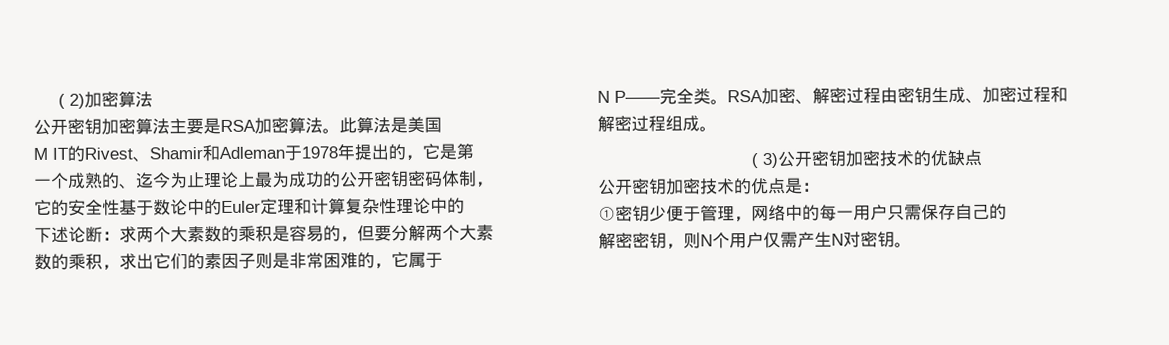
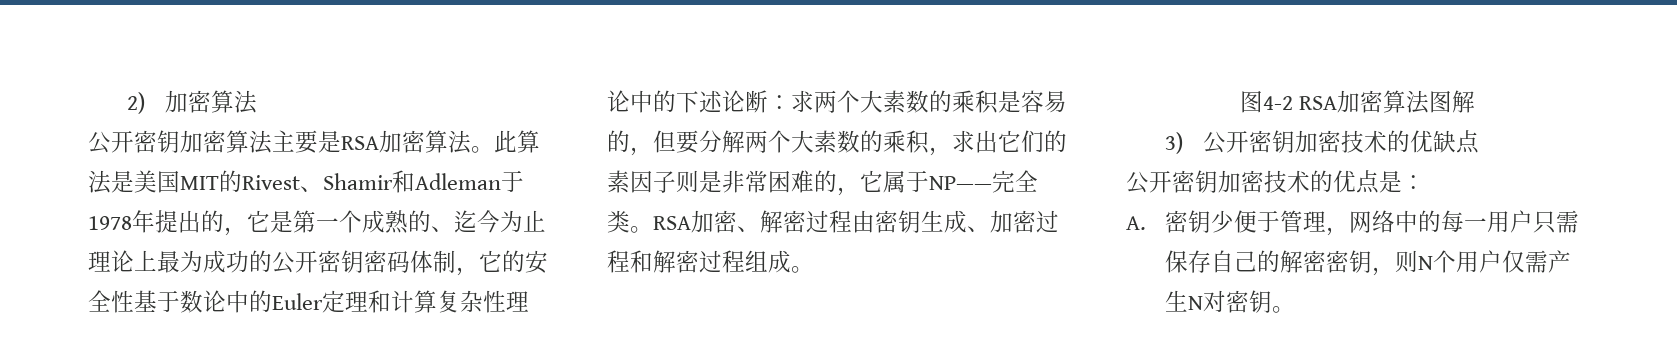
[57,93,65,109] ( -> (126, 103) none
[33,147,68,160] // M IT -> [180,176,219,190] MIT
(474, 151) // -> (316, 221) none
(494, 184) // -> (479, 271) none
(465, 205) // -> (676, 101) none
(494, 232) // -> (837, 141) none
[597,90,660,103] // N P—— -> [929,176,992,190] NP——
(1068, 94) // -> (653, 261) none
[750,153,758,169] ( -> [1239,90,1476,114] 图4-2 RSA加密算法图解 //
[598,206,616,221] ① -> [1126,216,1146,230] A.
(1007, 211) // -> (1280, 261) none

